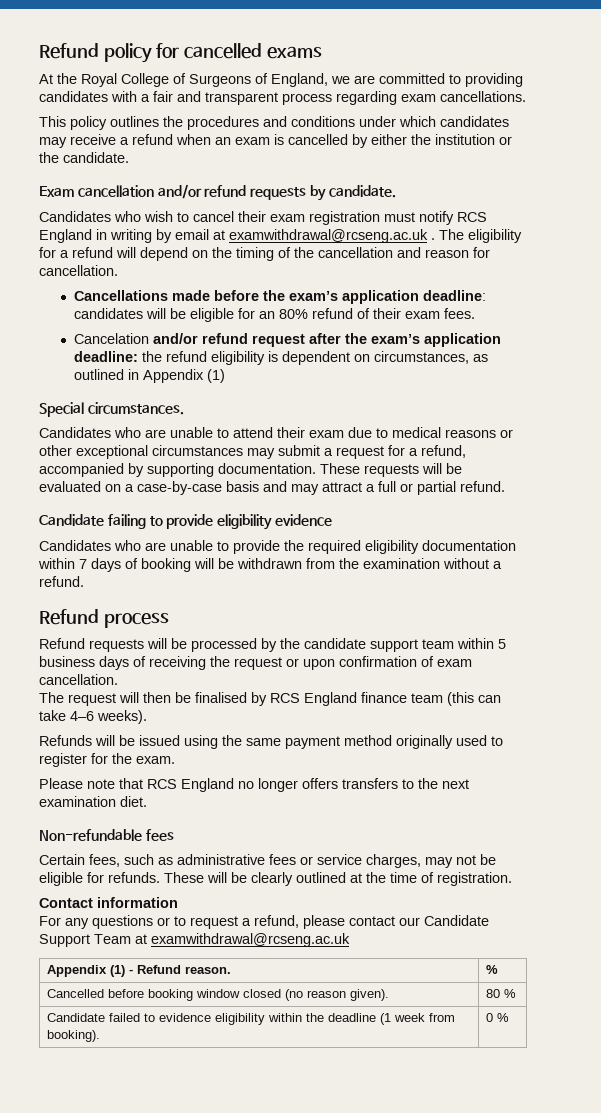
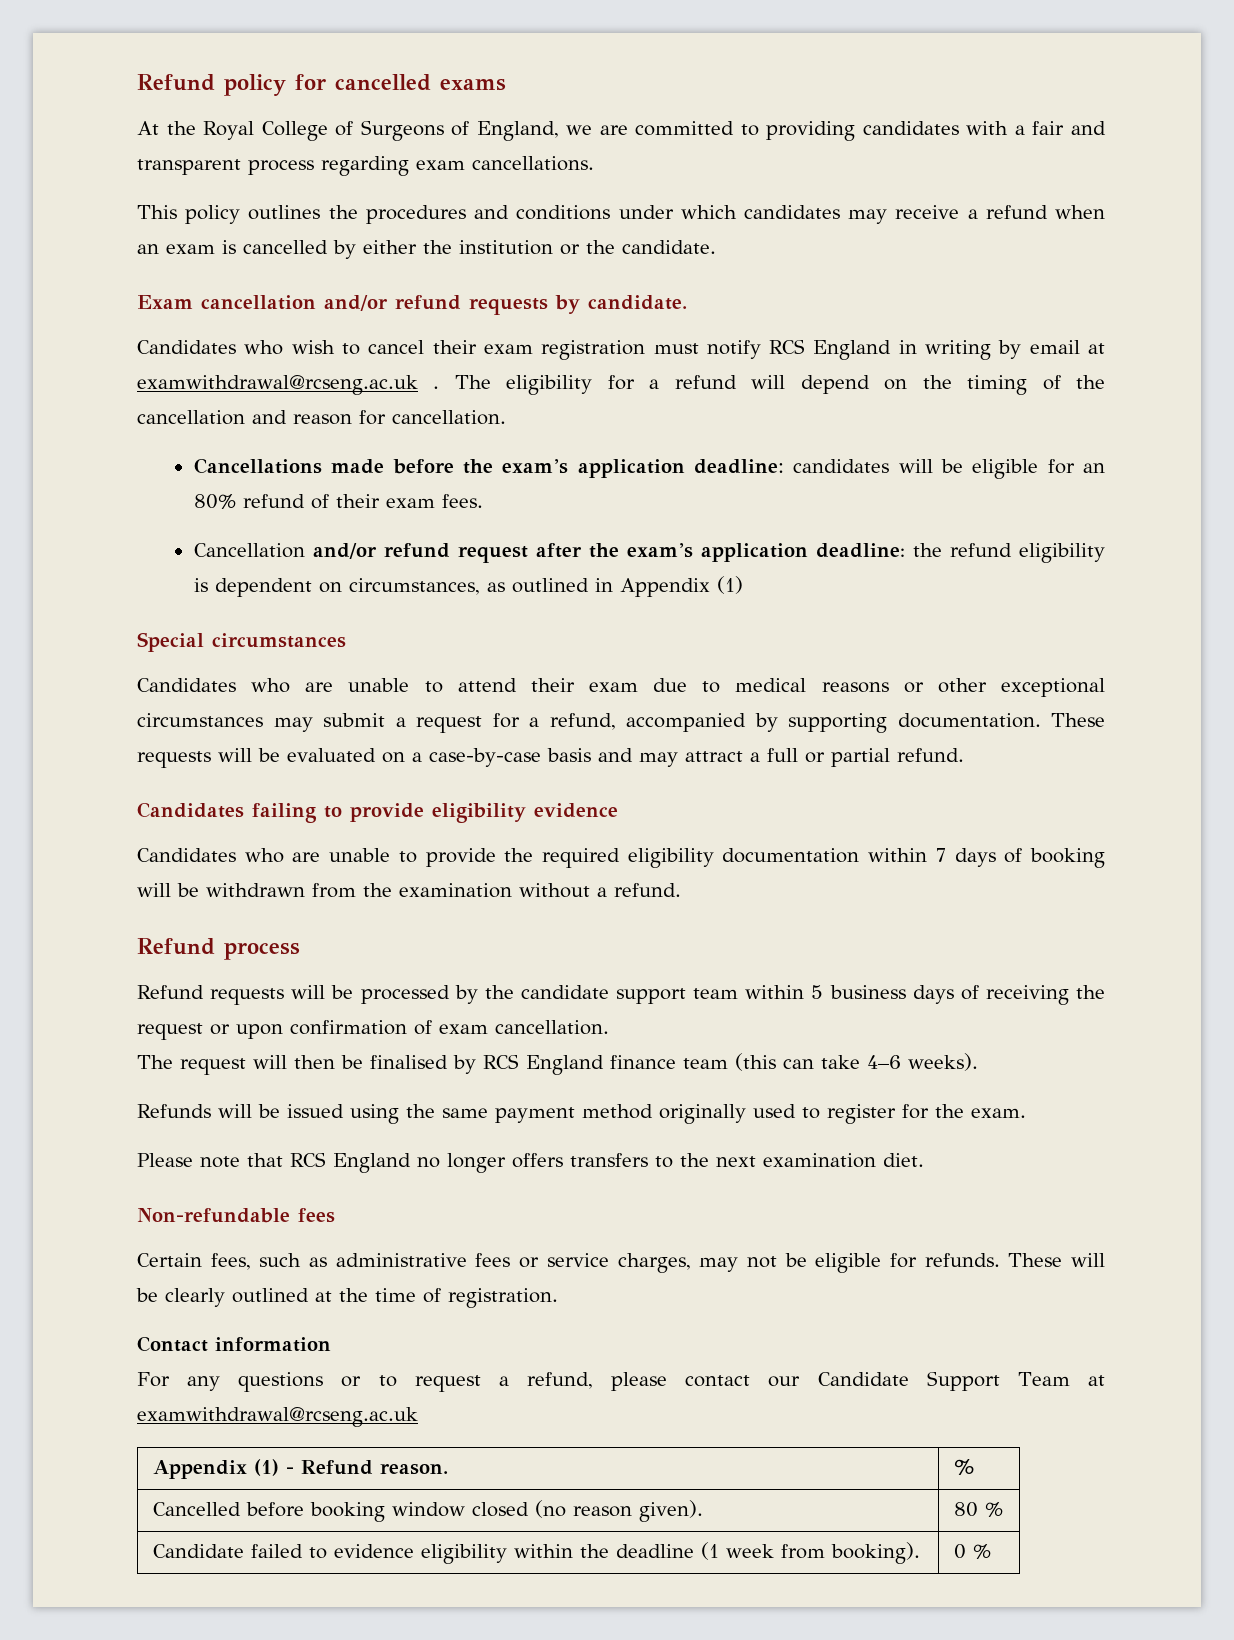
[74,333,150,344] Cancelation -> [193,543,305,558] Cancellation
[87,402,184,415] circumstances. -> [212,633,346,648] circumstances
[39,514,104,526] Candidate -> [137,802,244,818] Candidates

